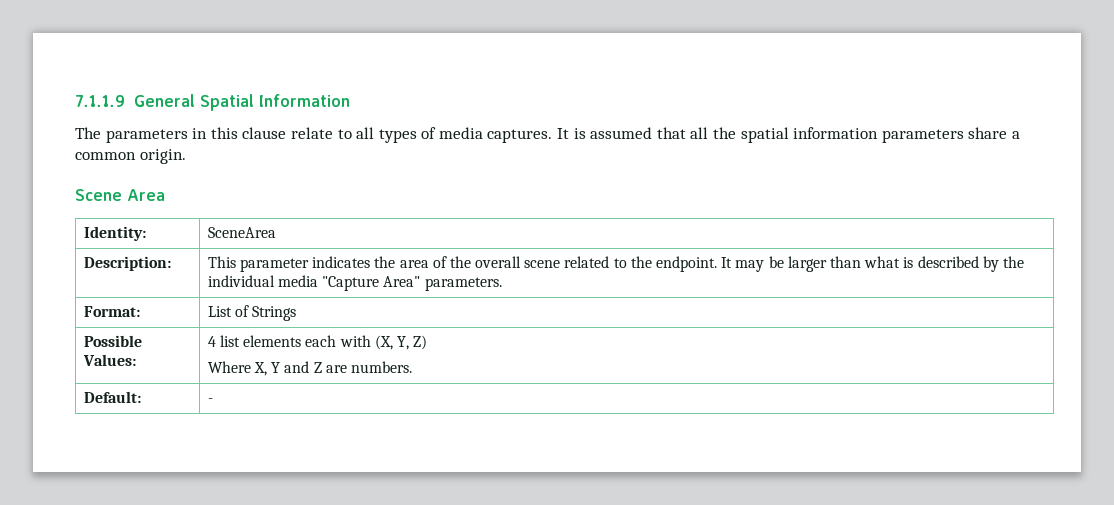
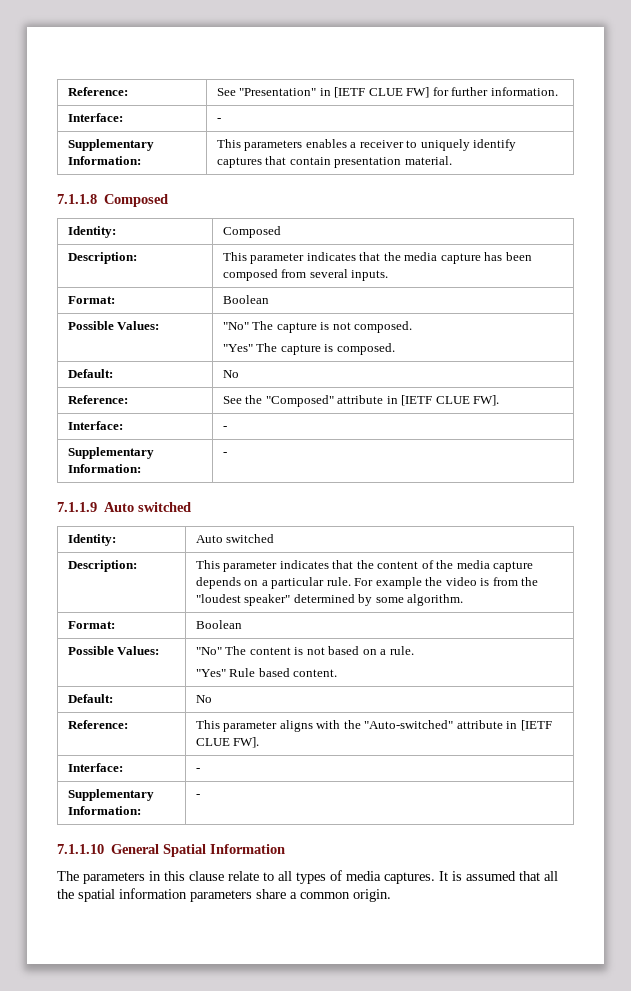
[75,95,125,107] 7.1.1.9 -> [67,87,128,96] [216,87,558,98] [67,113,123,122] [216,118,221,122] [67,139,154,151] [67,156,141,165] [216,139,517,151] [216,156,452,168] [57,194,169,207] [67,226,116,238] [222,226,281,238] [67,252,137,264] [222,252,532,264] [222,269,389,281] [67,296,115,304] [222,295,269,304] [67,321,160,330] [222,321,413,333] [222,343,395,355] [67,369,113,378] [222,370,239,378] [67,395,128,404] [222,395,500,407] [67,421,123,430] [222,426,227,430] [67,447,154,459] [67,464,141,473] [222,452,227,456] [57,502,192,512] [67,534,116,546] [195,534,275,543] [67,560,137,572] [195,560,534,572] [195,577,539,589] [195,594,464,606] [67,621,115,629] [195,620,242,629] [67,646,160,655] [195,646,414,655] [195,668,338,677] [67,694,113,703] [195,695,212,703] [67,720,128,729] [195,720,552,732] [195,737,260,748] [67,763,123,772] [195,768,200,772] [67,789,154,801] [67,806,141,815] [195,794,200,798] [57,844,104,854] Reference: | See "Presentation" in [IETF CLUE FW] for further information. // Interface: | - // Supplementary Information: | This parameters enables a receiver to uniquely identify captures that contain presentation material. // 7.1.1.8 Composed // Identity: | Composed // Description: | This parameter indicates that the media capture has been composed from several inputs. // Format: | Boolean // Possible Values: | "No" The capture is not composed. // "Yes" The capture is composed. // Default: | No // Reference: | See the "Composed" attribute in [IETF CLUE FW]. // Interface: | - // Supplementary Information: | - // 7.1.1.9 Auto switched // Identity: | Auto switched // Description: | This parameter indicates that the content of the media capture depends on a particular rule. For example the video is from the "loudest speaker" determined by some algorithm. // Format: | Boolean // Possible Values: | "No" The content is not based on a rule. // "Yes" Rule based content. // Default: | No // Reference: | This parameter aligns with the "Auto-switched" attribute in [IETF CLUE FW]. // Interface: | - // Supplementary Information: | - // 7.1.1.10
[75,189,165,201] [83,226,146,241] [207,227,276,238] [83,256,171,271] [207,256,1024,272] [207,275,502,291] [83,306,140,317] [207,305,297,321] [83,335,142,347] [82,354,136,366] [207,335,428,350] [207,361,412,376] [83,391,141,403] [207,398,213,403] // Scene Area // Identity: | SceneArea // Description: | This parameter indicates the area of the overall scene related to the endpoint. It may be larger than what is described by the individual media "Capture Area" parameters. // Format: | List of Strings // Possible Values: | 4 list elements each with (X, Y, Z) // Where X, Y and Z are numbers. // Default: | - -> (391, 895) none

